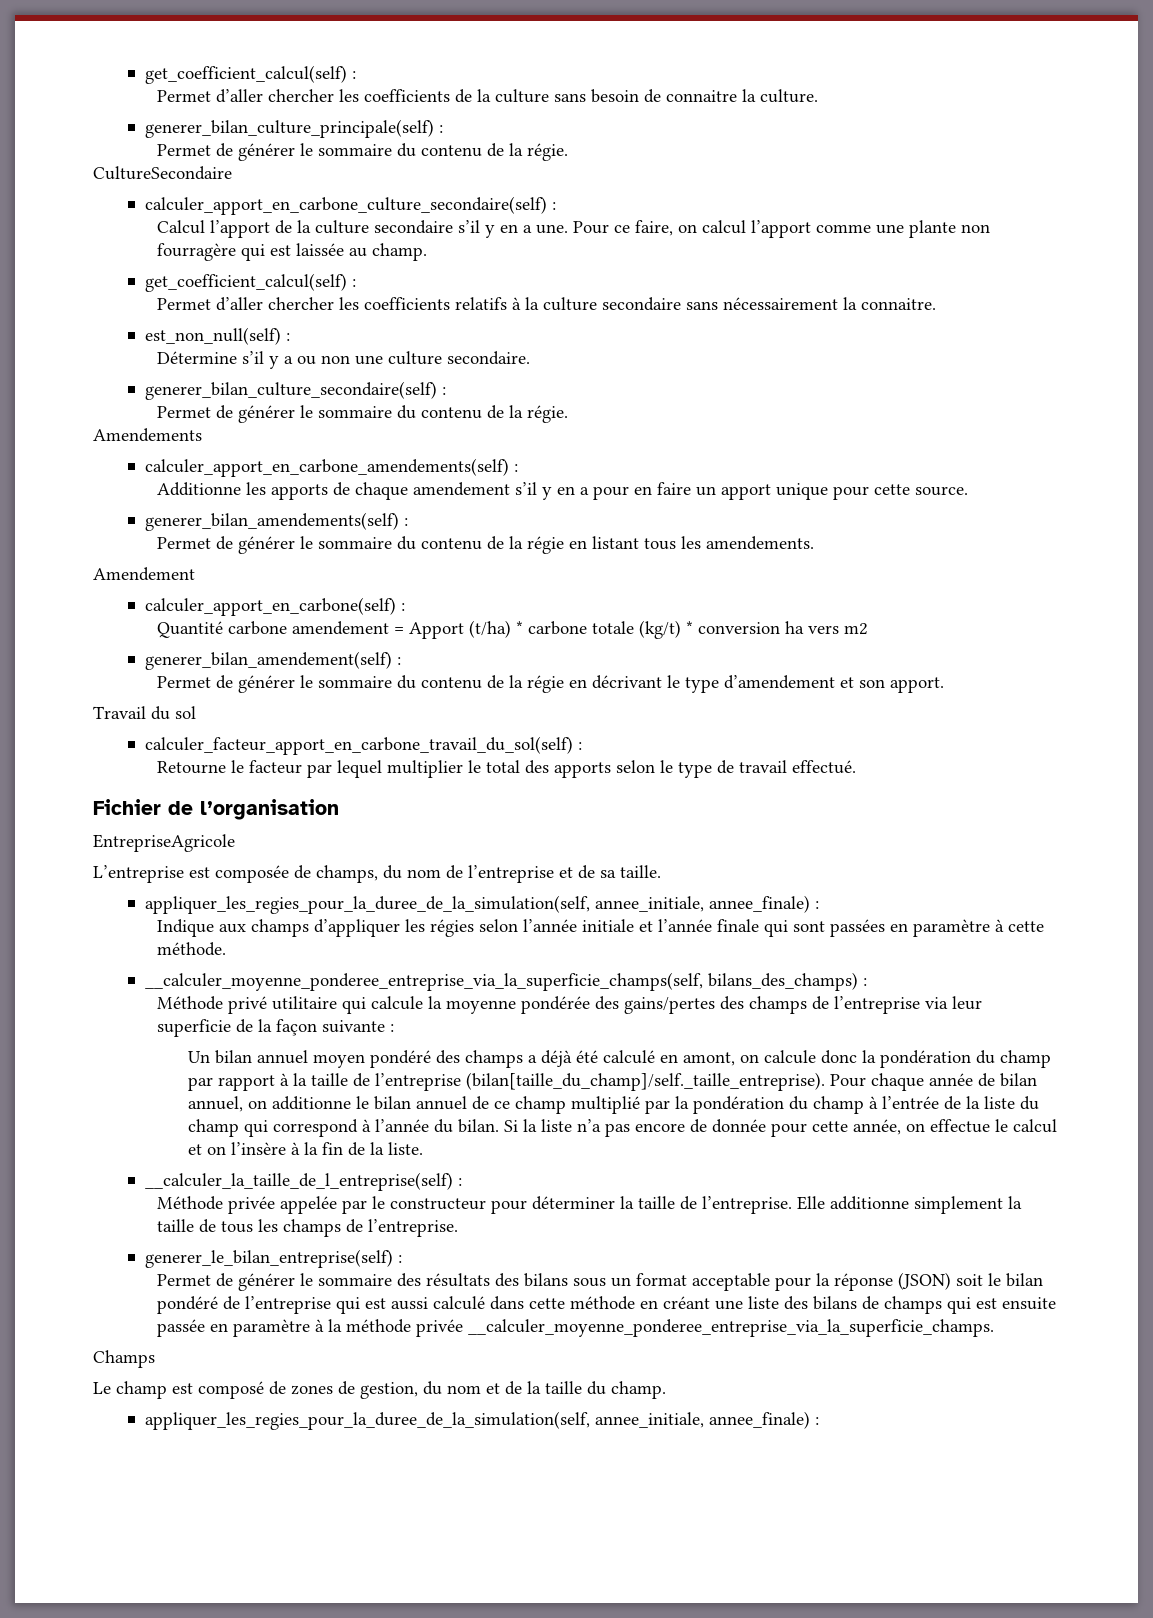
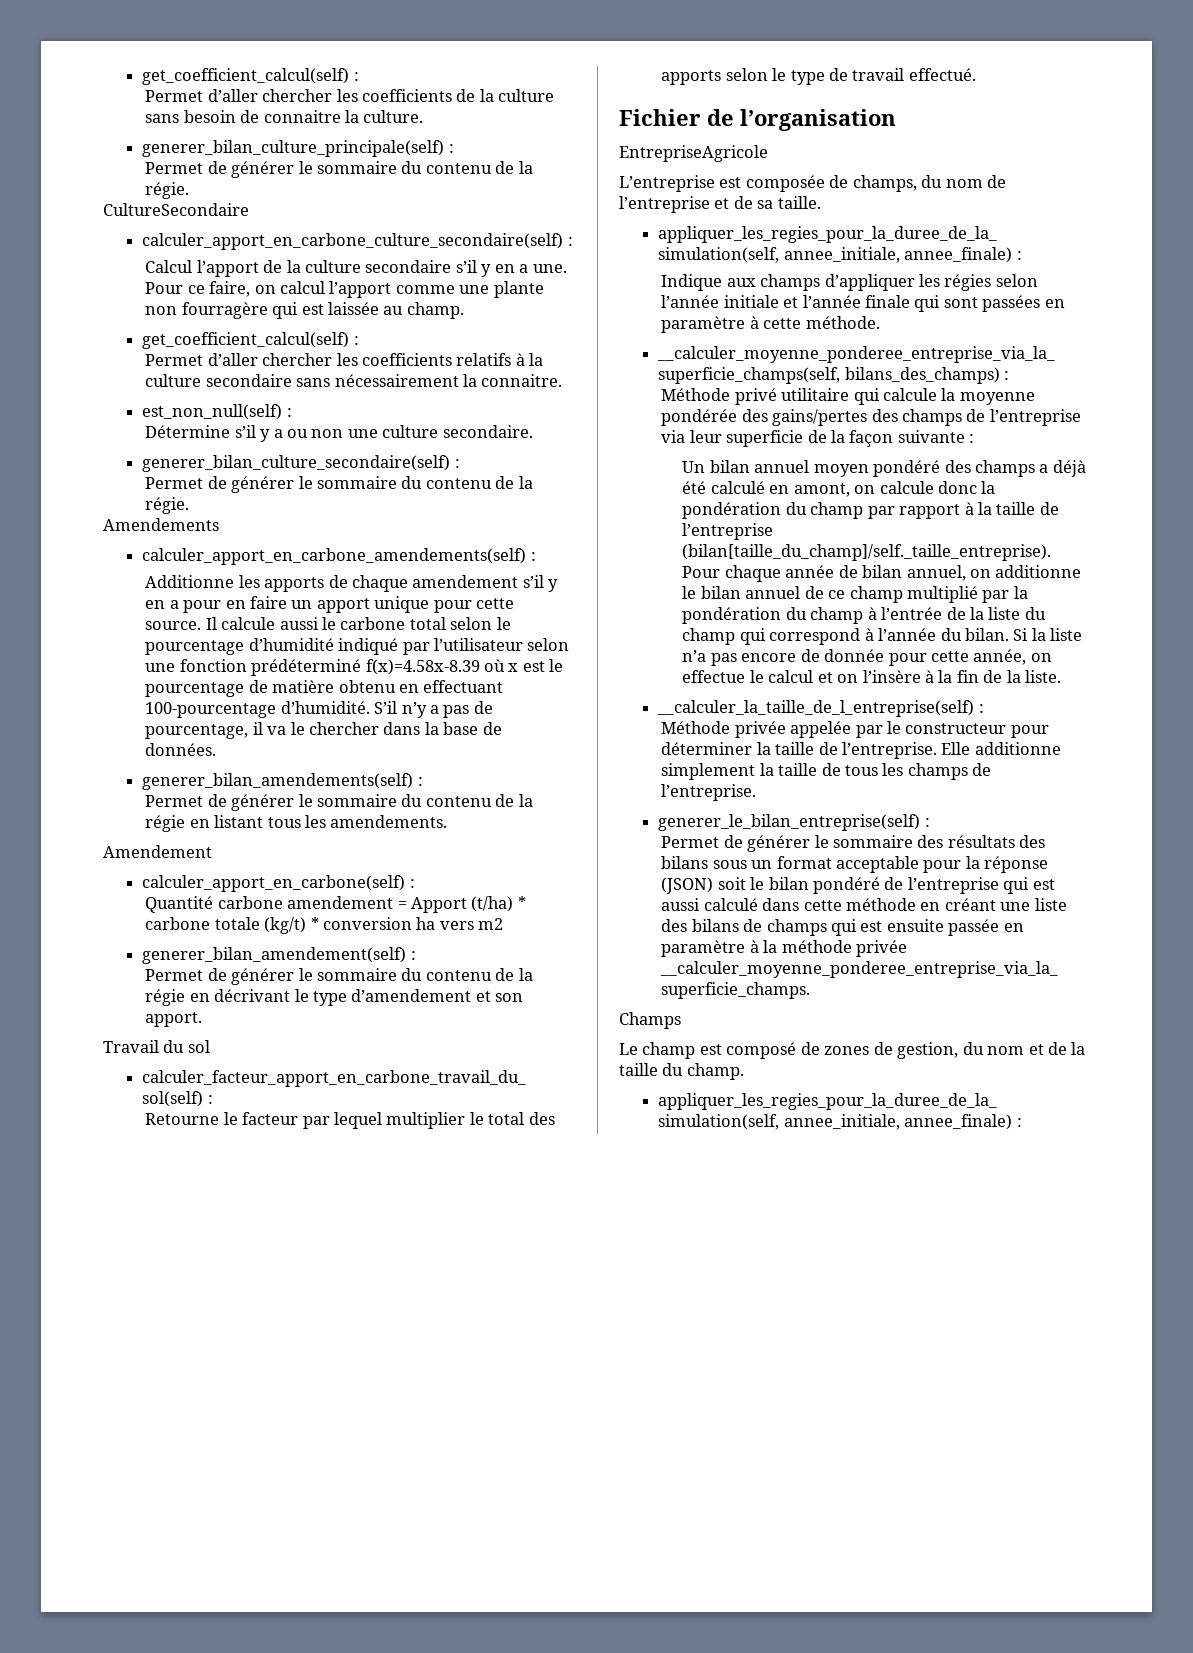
(968, 491) none -> [205,617,511,630] [145,638,570,655] [145,659,564,676] [145,680,504,697] [145,701,493,718] [145,722,502,739] [145,743,217,756] Il calcule aussi le carbone total selon le pourcentage d’humidité indiqué par l’utilisateur selon une fonction prédéterminé f(x)=4.58x-8.39 où x est le pourcentage de matière obtenu en effectuant 100-pourcentage d’humidité. S’il n’y a pas de pourcentage, il va le chercher dans la base de données.

